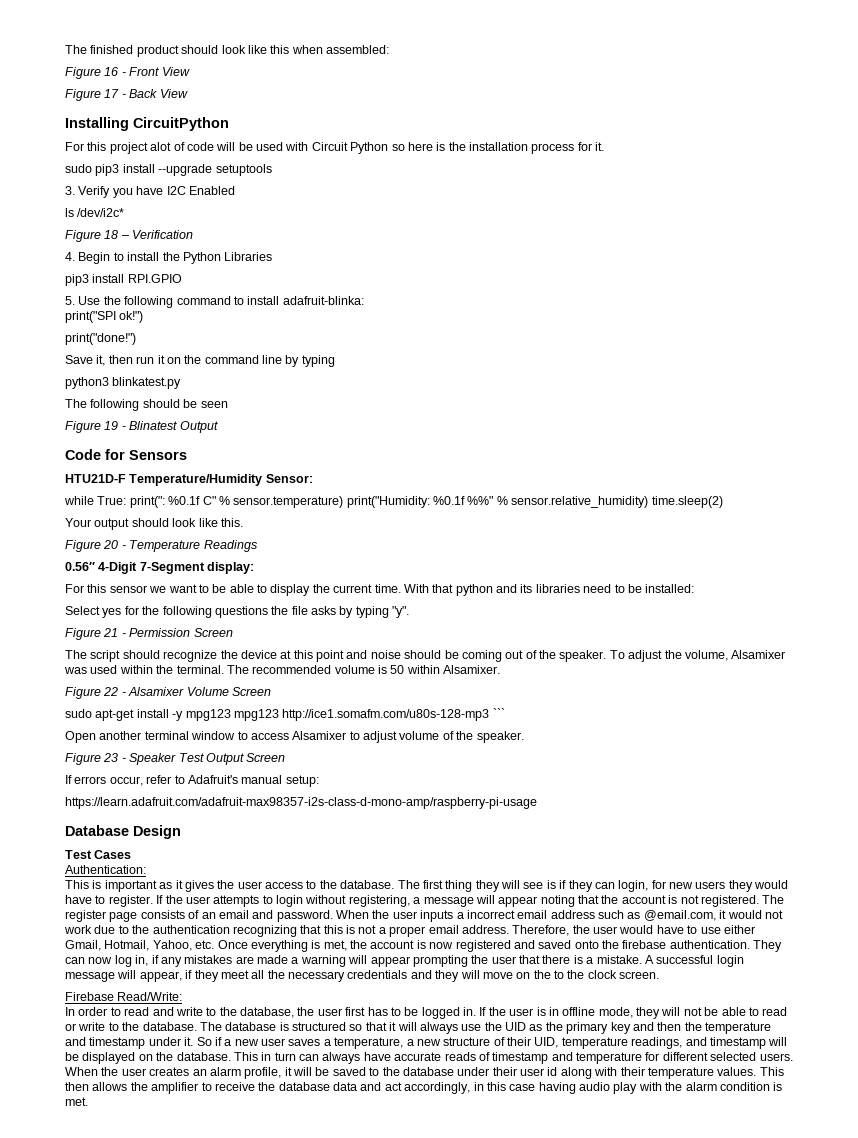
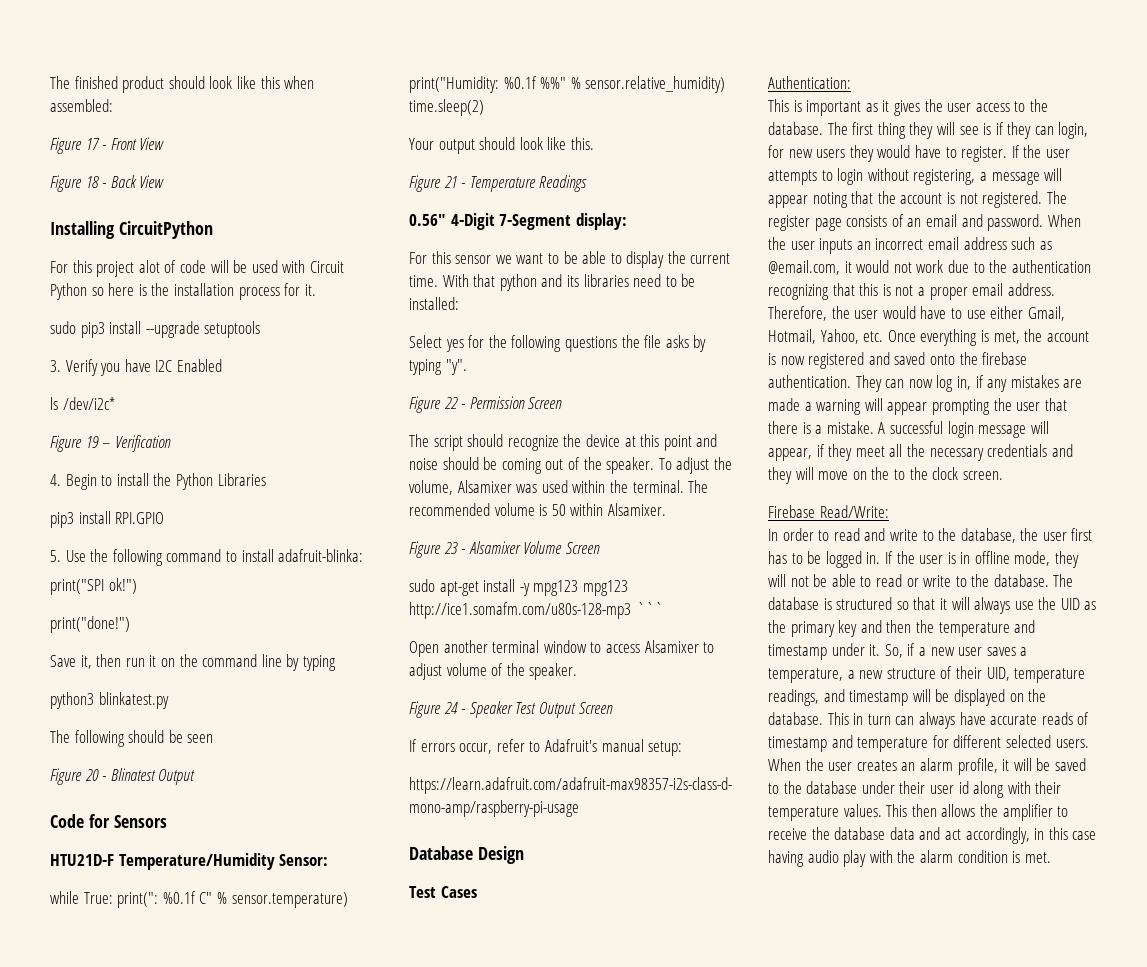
[104,67,119,76] 16 -> [85,138,100,150] 17
[104,89,120,98] 17 -> [85,176,99,188] 18
[104,230,119,239] 18 -> [85,436,99,448] 19
[104,421,119,430] 19 -> [84,769,99,781] 20
[103,540,119,549] 20 -> [443,176,457,188] 21
[103,628,119,637] 21 -> [443,397,458,409] 22
[103,687,119,696] 22 -> [443,542,458,554] 23
[103,753,119,762] 23 -> [443,702,458,714] 24
[456,912,464,919] a -> [856,241,871,250] an
[196,1037,212,1046] So -> [884,644,903,658] So,

